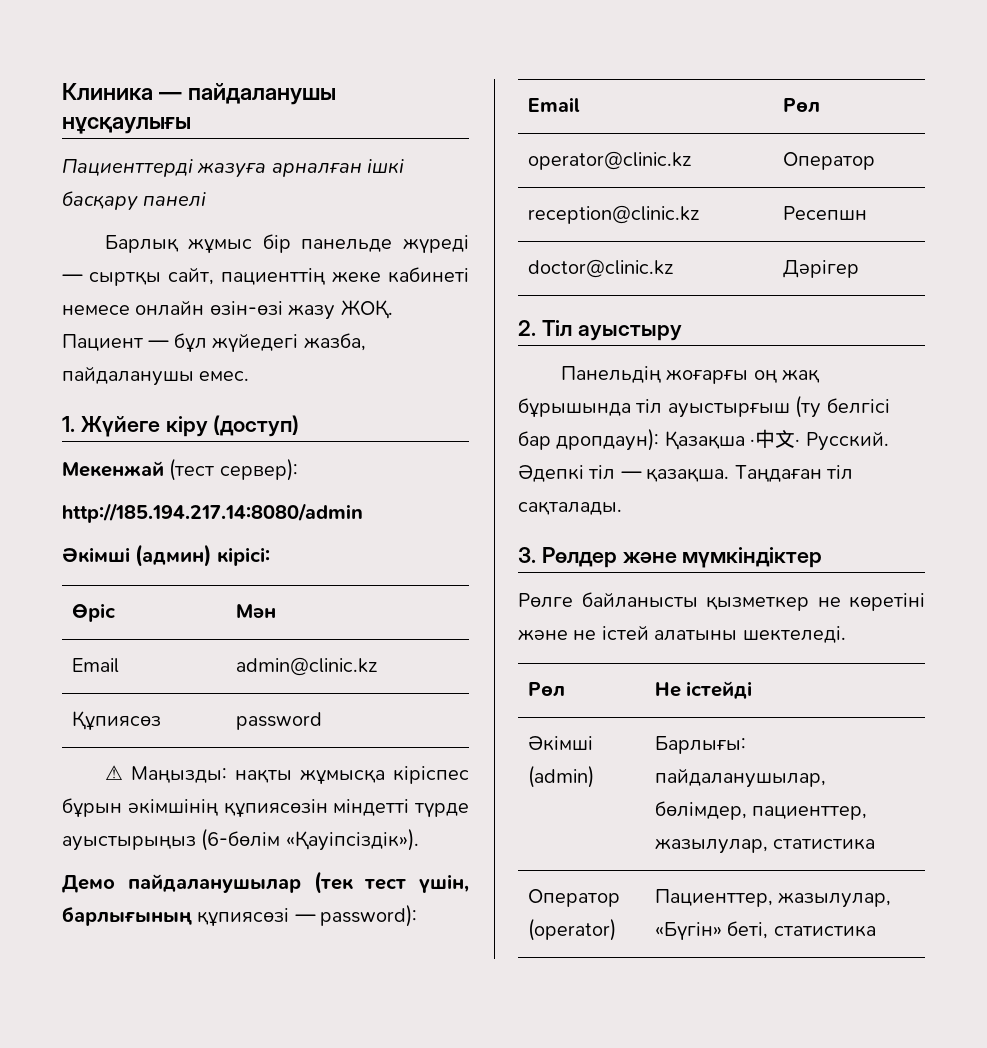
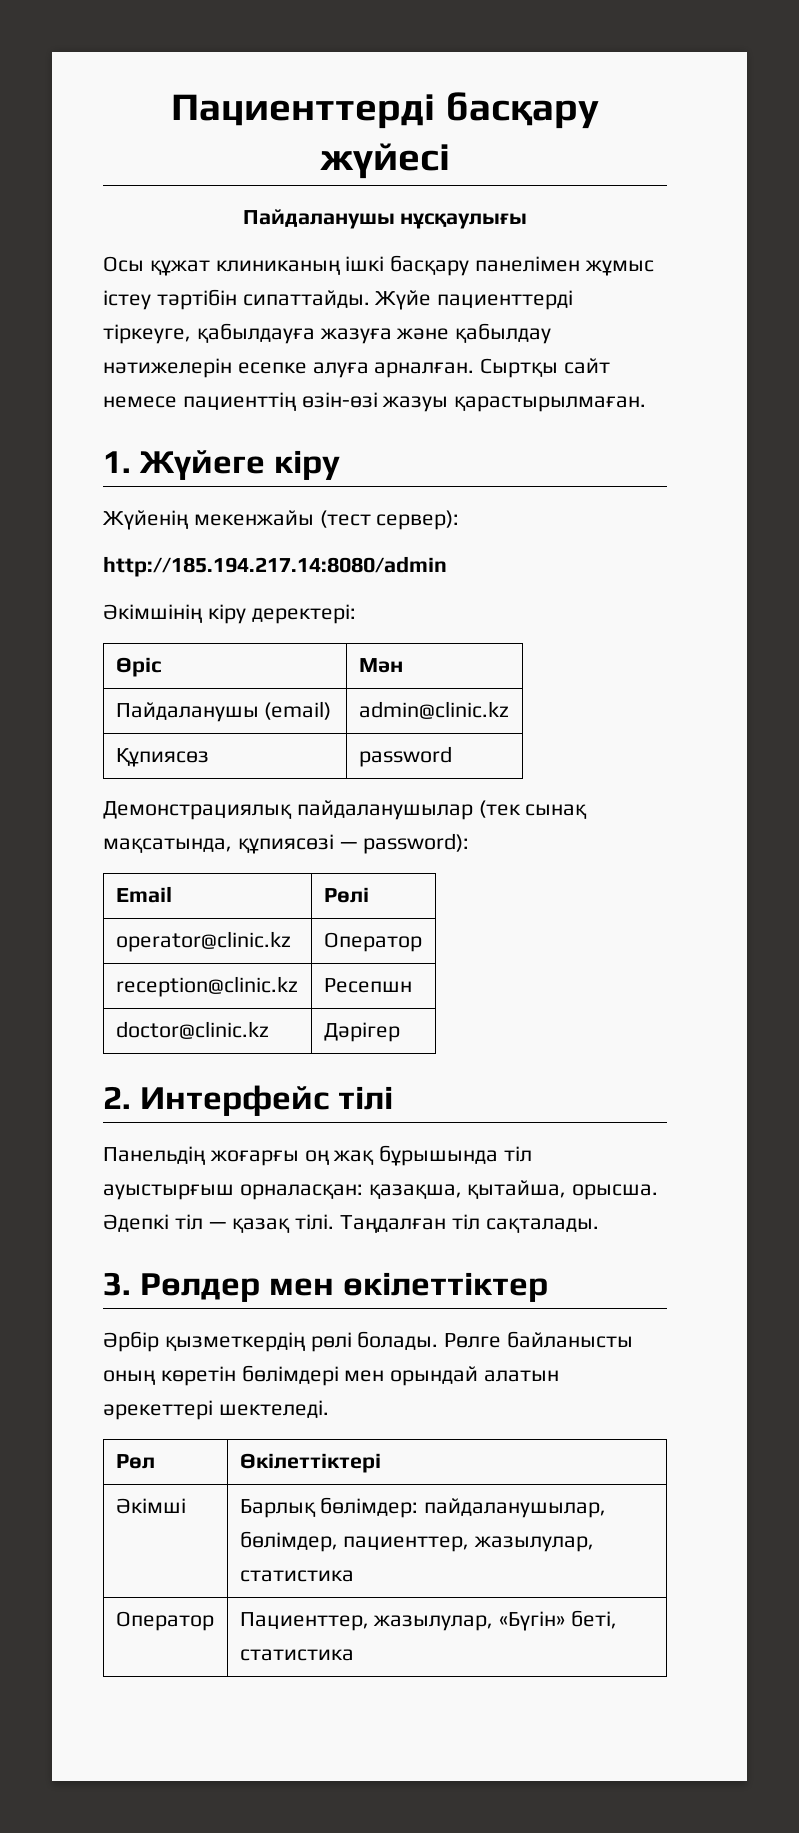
[62,83,337,105] [62,117,191,134] [62,159,405,178] [62,191,207,211] [104,234,469,253] [62,267,469,286] [62,300,393,320] [62,333,366,352] [62,366,250,386] Клиника — пайдаланушы нұсқаулығы // Пациенттерді жазуға арналған ішкі басқару панелі // Барлық жұмыс бір панельде жүреді — сыртқы сайт, пациенттің жеке кабинеті немесе онлайн өзін-өзі жазу ЖОҚ. Пациент — бұл жүйедегі жазба, пайдаланушы емес. -> [171,92,599,129] [319,143,450,179] [242,209,528,229] [103,255,654,276] [103,289,574,310] [103,323,552,344] [103,358,611,378] [103,392,647,412] Пациенттерді басқару жүйесі // Пайдаланушы нұсқаулығы // Осы құжат клиниканың ішкі басқару панелімен жұмыс істеу тәртібін сипаттайды. Жүйе пациенттерді тіркеуге, қабылдауға жазуға және қабылдау нәтижелерін есепке алуға арналған. Сыртқы сайт немесе пациенттің өзін-өзі жазуы қарастырылмаған.
[213,415,300,437] [62,461,164,477] (доступ) // Мекенжай -> [102,510,314,530] // Жүйенің мекенжайы
[62,544,270,567] Әкімші (админ) кірісі: -> [103,604,356,624] Әкімшінің кіру деректері:
[71,658,119,673] Email -> [115,701,332,722] Пайдаланушы (email)
[104,765,469,784] [62,798,469,817] [62,828,419,851] [62,871,469,894] [62,907,192,926] ⚠ Маңызды: нақты жұмысқа кіріспес бұрын әкімшінің құпиясөзін міндетті түрде ауыстырыңыз (6-бөлім «Қауіпсіздік»). // Демо пайдаланушылар (тек тест үшін, барлығының -> [103,800,588,820] [103,838,232,853] Демонстрациялық пайдаланушылар (тек сынақ мақсатында,
[782,98,820,113] Рөл -> [323,887,369,903] Рөлі
[541,320,682,341] Тіл ауыстыру -> [140,1085,394,1116] Интерфейс тілі
[795,395,890,418] [518,428,889,451] [518,465,853,482] [518,501,622,515] [518,547,823,568] [518,592,925,611] [518,625,738,641] (ту белгісі бар дропдаун): Қазақша ·中文· Русский. Әдепкі тіл — қазақша. Таңдаған тіл сақталады. // 3. Рөлдер және мүмкіндіктер // Рөлге байланысты қызметкер не көретіні және не істей алатыны -> [239,1180,659,1200] [103,1214,599,1233] [103,1272,549,1302] [103,1331,634,1352] [103,1365,560,1386] [103,1400,213,1420] орналасқан: қазақша, қытайша, орысша. Әдепкі тіл — қазақ тілі. Таңдалған тіл сақталады. // 3. Рөлдер мен өкілеттіктер // Әрбір қызметкердің рөлі болады. Рөлге байланысты оның көретін бөлімдері мен орындай алатын әрекеттері
[654,681,753,699] [527,736,593,751] [527,765,594,788] [654,736,746,754] Не істейді // Әкімші (admin) | Барлығы: -> [239,1453,381,1473] [115,1498,186,1514] [239,1497,419,1518] Өкілеттіктері // Әкімші | Барлық бөлімдер:
[527,918,616,941] (operator) -> (214, 1621) none

